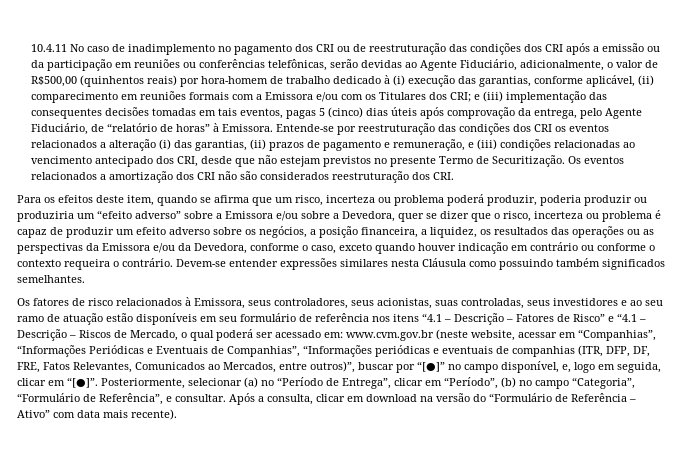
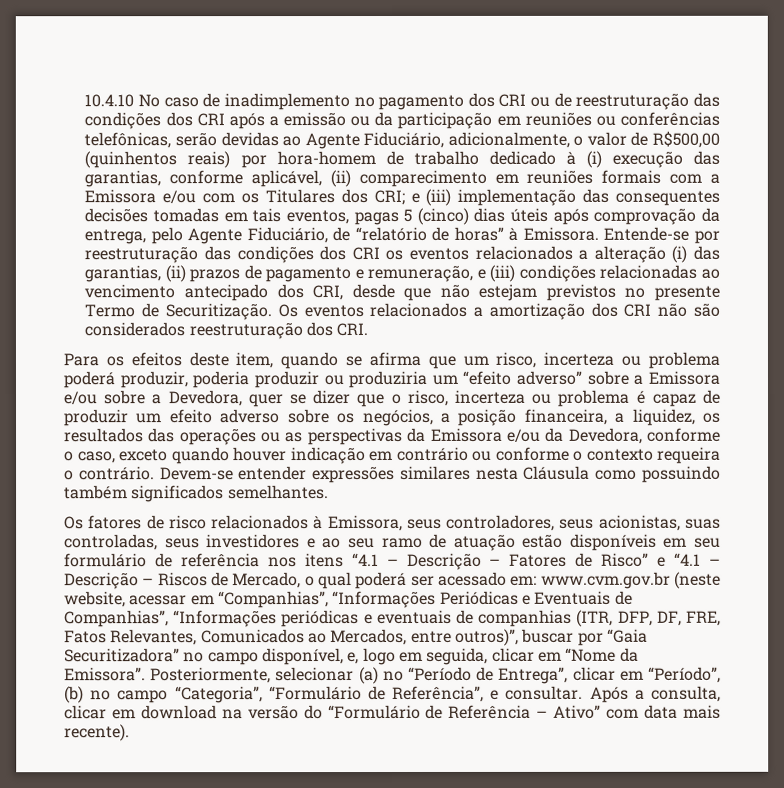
[30,44,67,52] 10.4.11 -> [84,94,135,108] 10.4.10
[417,361,445,372] “[●]” -> [606,628,648,643] [64,648,180,663] “Gaia Securitizadora”
[67,377,98,388] “[●]”. -> [565,647,639,662] [64,667,146,682] “Nome da Emissora”.

